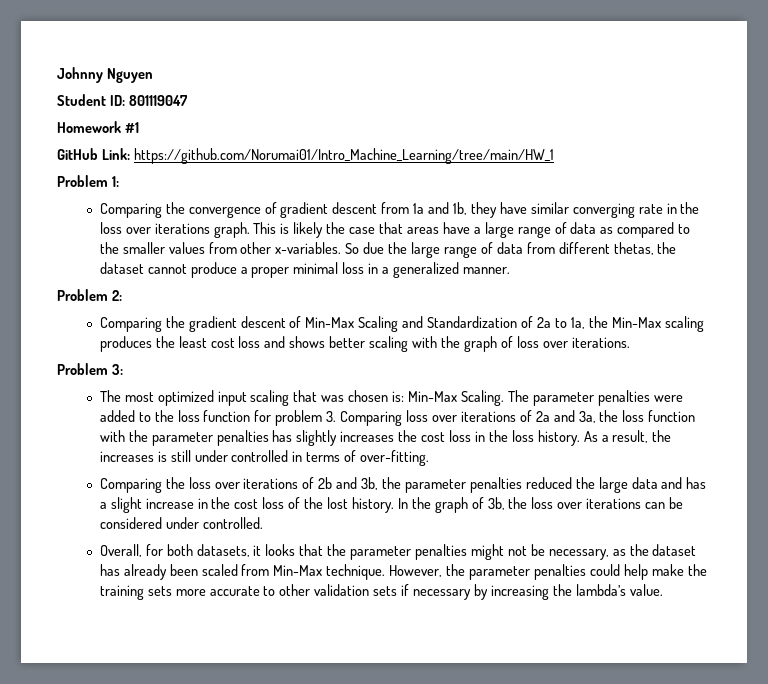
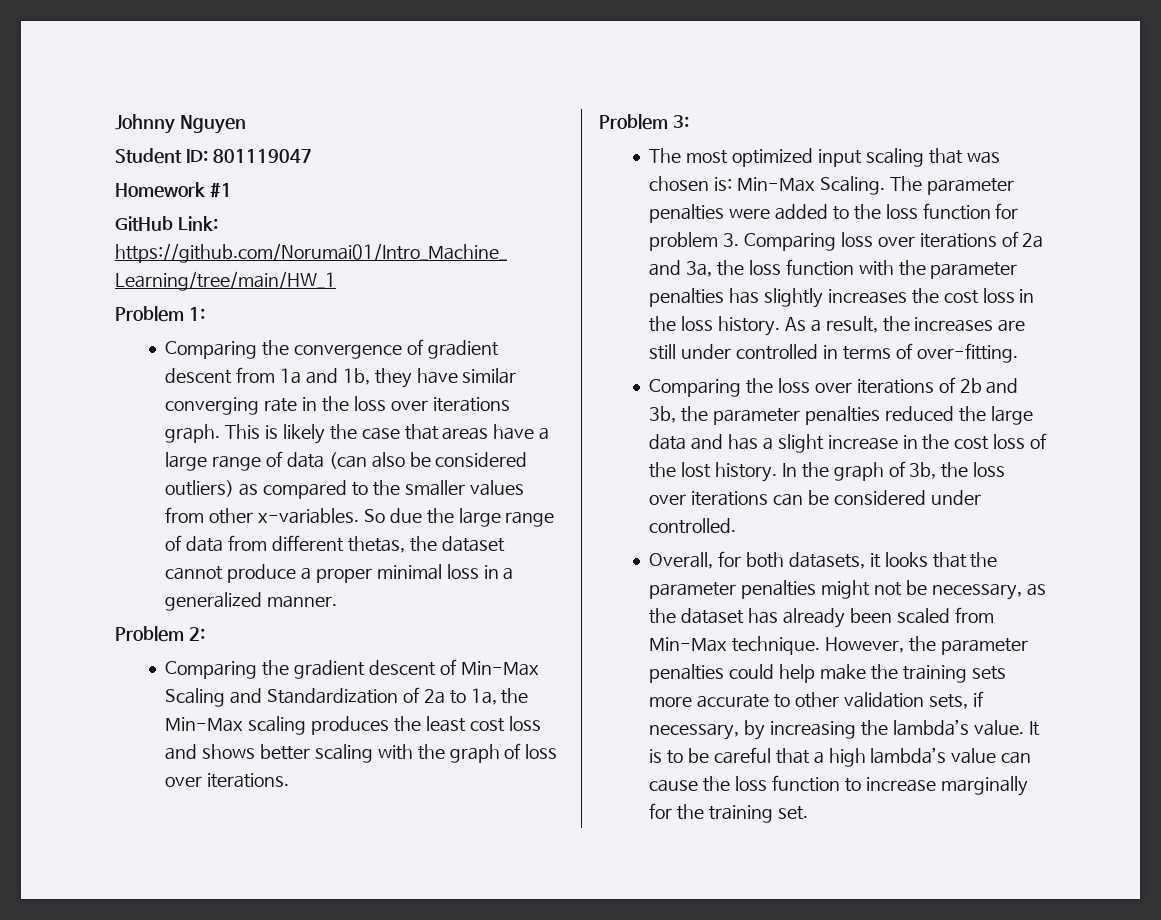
(597, 228) none -> [328,452,528,469] [165,480,235,497] (can also be considered outliers)
[157,451,167,462] is -> [998,319,1026,332] are
[373,584,472,600] sets if necessary -> [928,691,984,709] [649,723,740,740] sets, if necessary,
(663, 590) none -> [1028,721,1040,736] [649,747,1032,767] [649,775,1028,796] [649,803,809,823] It is to be careful that a high lambda’s value can cause the loss function to increase marginally for the training set.

